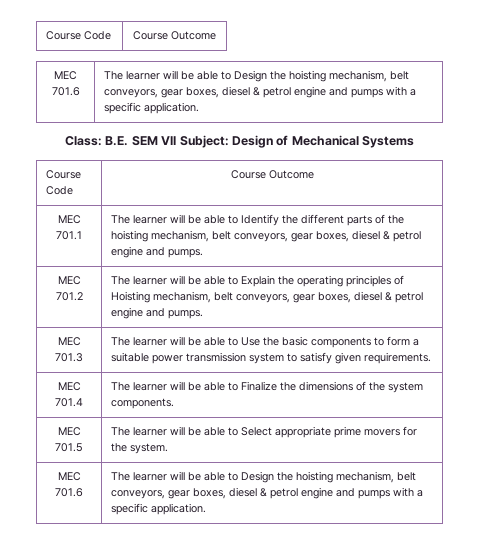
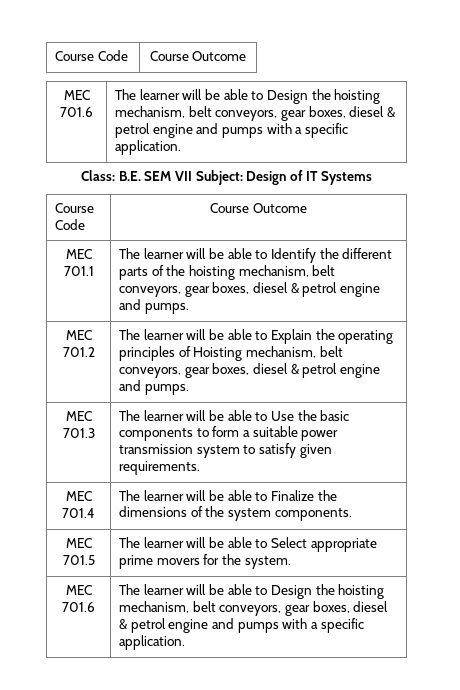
[291,135,359,146] Mechanical -> [306,171,319,181] IT

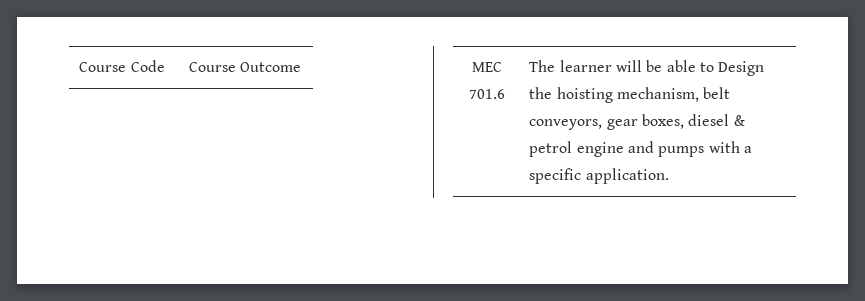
[80,170,373,185] [55,203,95,213] [55,219,86,230] [210,203,307,213] [65,249,92,259] [63,266,94,276] [119,248,393,263] [119,265,336,280] [119,282,381,297] [119,299,189,314] [65,330,92,340] [62,347,95,357] [119,329,394,344] [119,346,343,361] [119,363,381,378] [119,380,189,395] [65,411,92,421] [62,428,95,438] [119,410,350,421] [119,426,339,441] [119,443,332,458] [119,461,201,475] [65,491,92,501] [62,508,95,518] [119,490,337,501] [119,506,352,521] [65,538,92,548] [62,555,95,565] [119,537,377,552] [119,554,291,569] [65,585,92,595] [62,602,95,612] [119,584,385,599] [119,601,389,616] [119,618,364,633] [119,635,186,650] // Class: B.E. SEM VII Subject: Design of IT Systems // Course Code | Course Outcome // MEC 701.1 | The learner will be able to Identify the different parts of the hoisting mechanism, belt conveyors, gear boxes, diesel & petrol engine and pumps. // MEC 701.2 | The learner will be able to Explain the operating principles of Hoisting mechanism, belt conveyors, gear boxes, diesel & petrol engine and pumps. // MEC 701.3 | The learner will be able to Use the basic components to form a suitable power transmission system to satisfy given requirements. // MEC 701.4 | The learner will be able to Finalize the dimensions of the system components. // MEC 701.5 | The learner will be able to Select appropriate prime movers for the system. // MEC 701.6 | The learner will be able to Design the hoisting mechanism, belt conveyors, gear boxes, diesel & petrol engine and pumps with a specific application. -> (669, 176) none

